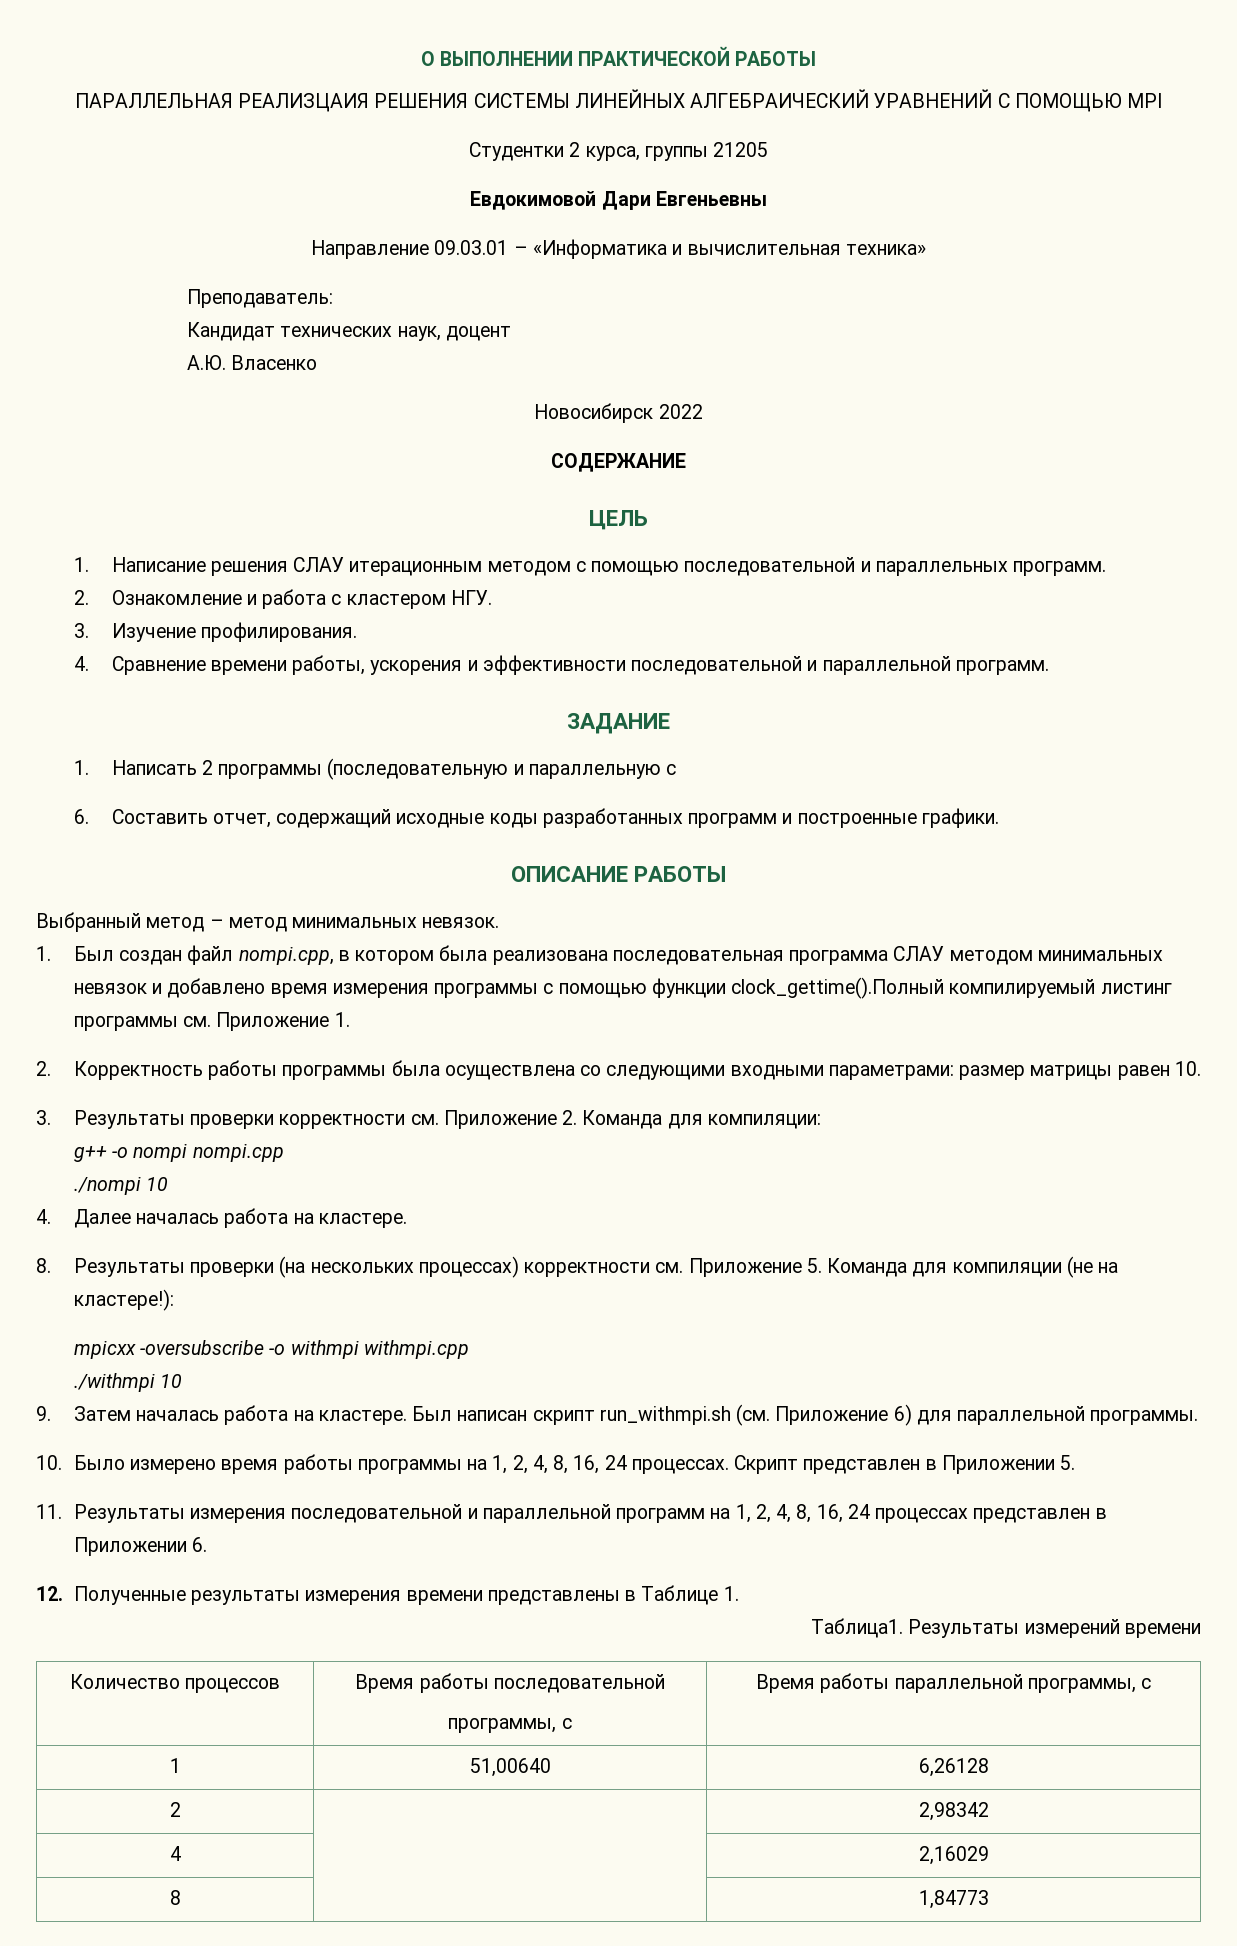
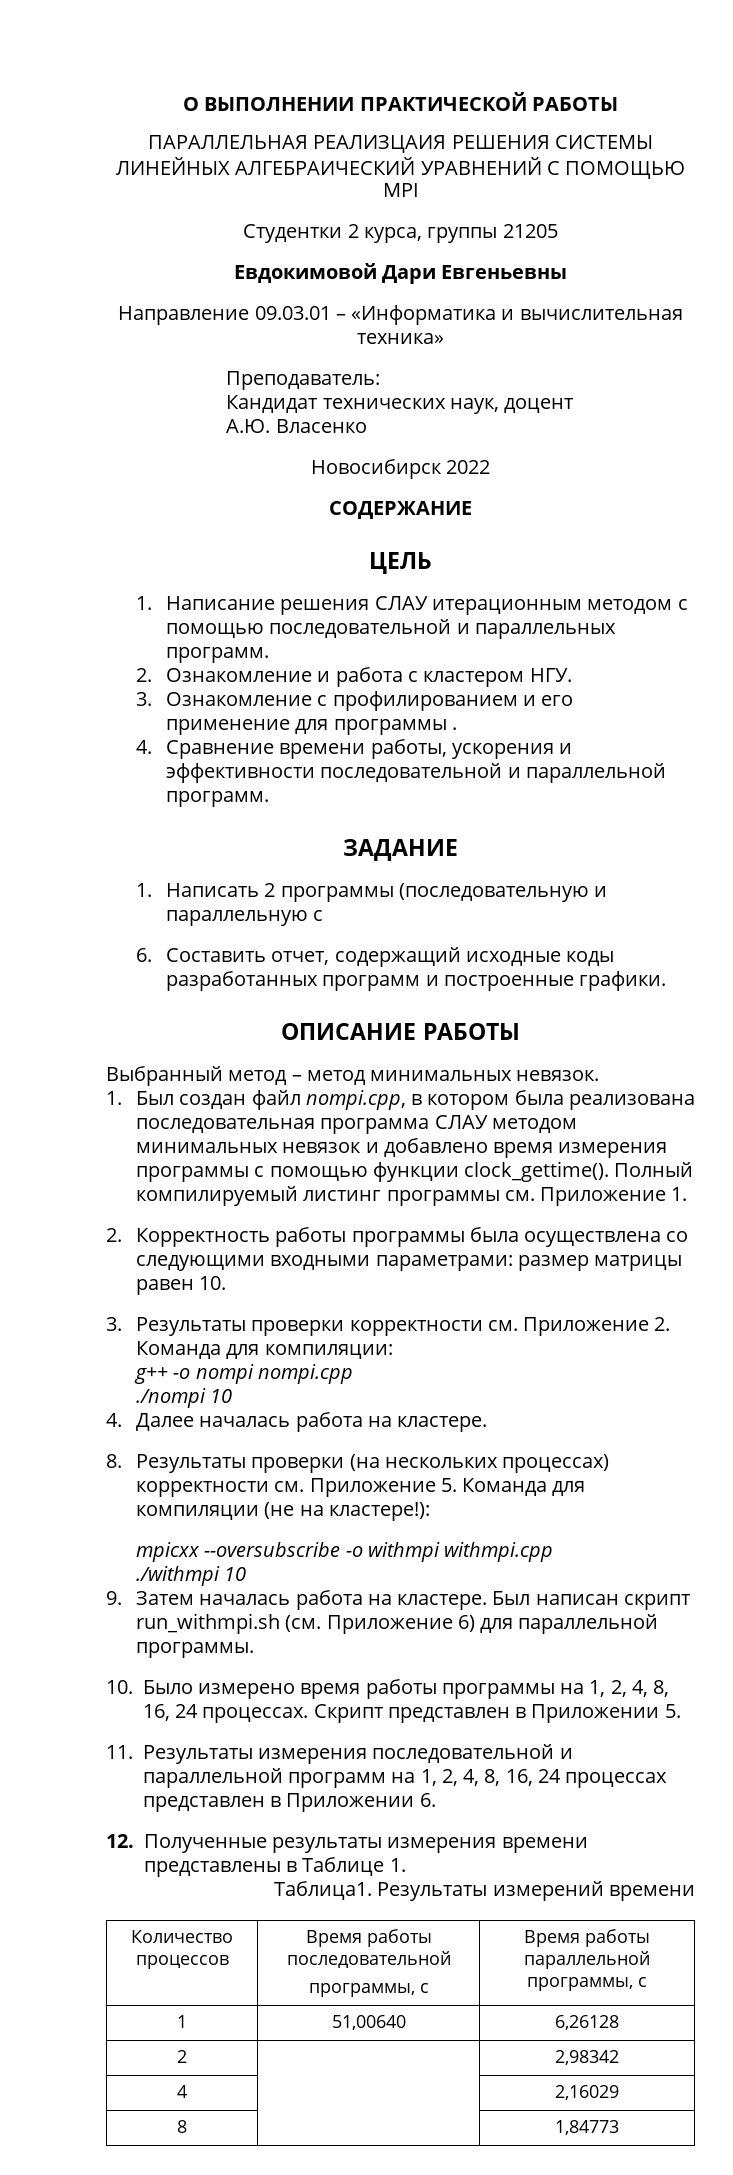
[111,622,357,642] Изучение профилирования. -> [166,691,574,711] [166,719,458,735] Ознакомление с профилированием и его применение для программы .
[731,977,945,999] clock_gettime().Полный -> [464,1161,694,1182] clock_gettime(). Полный
[140,1340,265,1355] -oversubscribe -> [204,1542,341,1557] --oversubscribe

